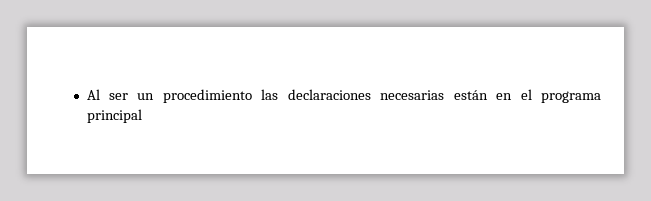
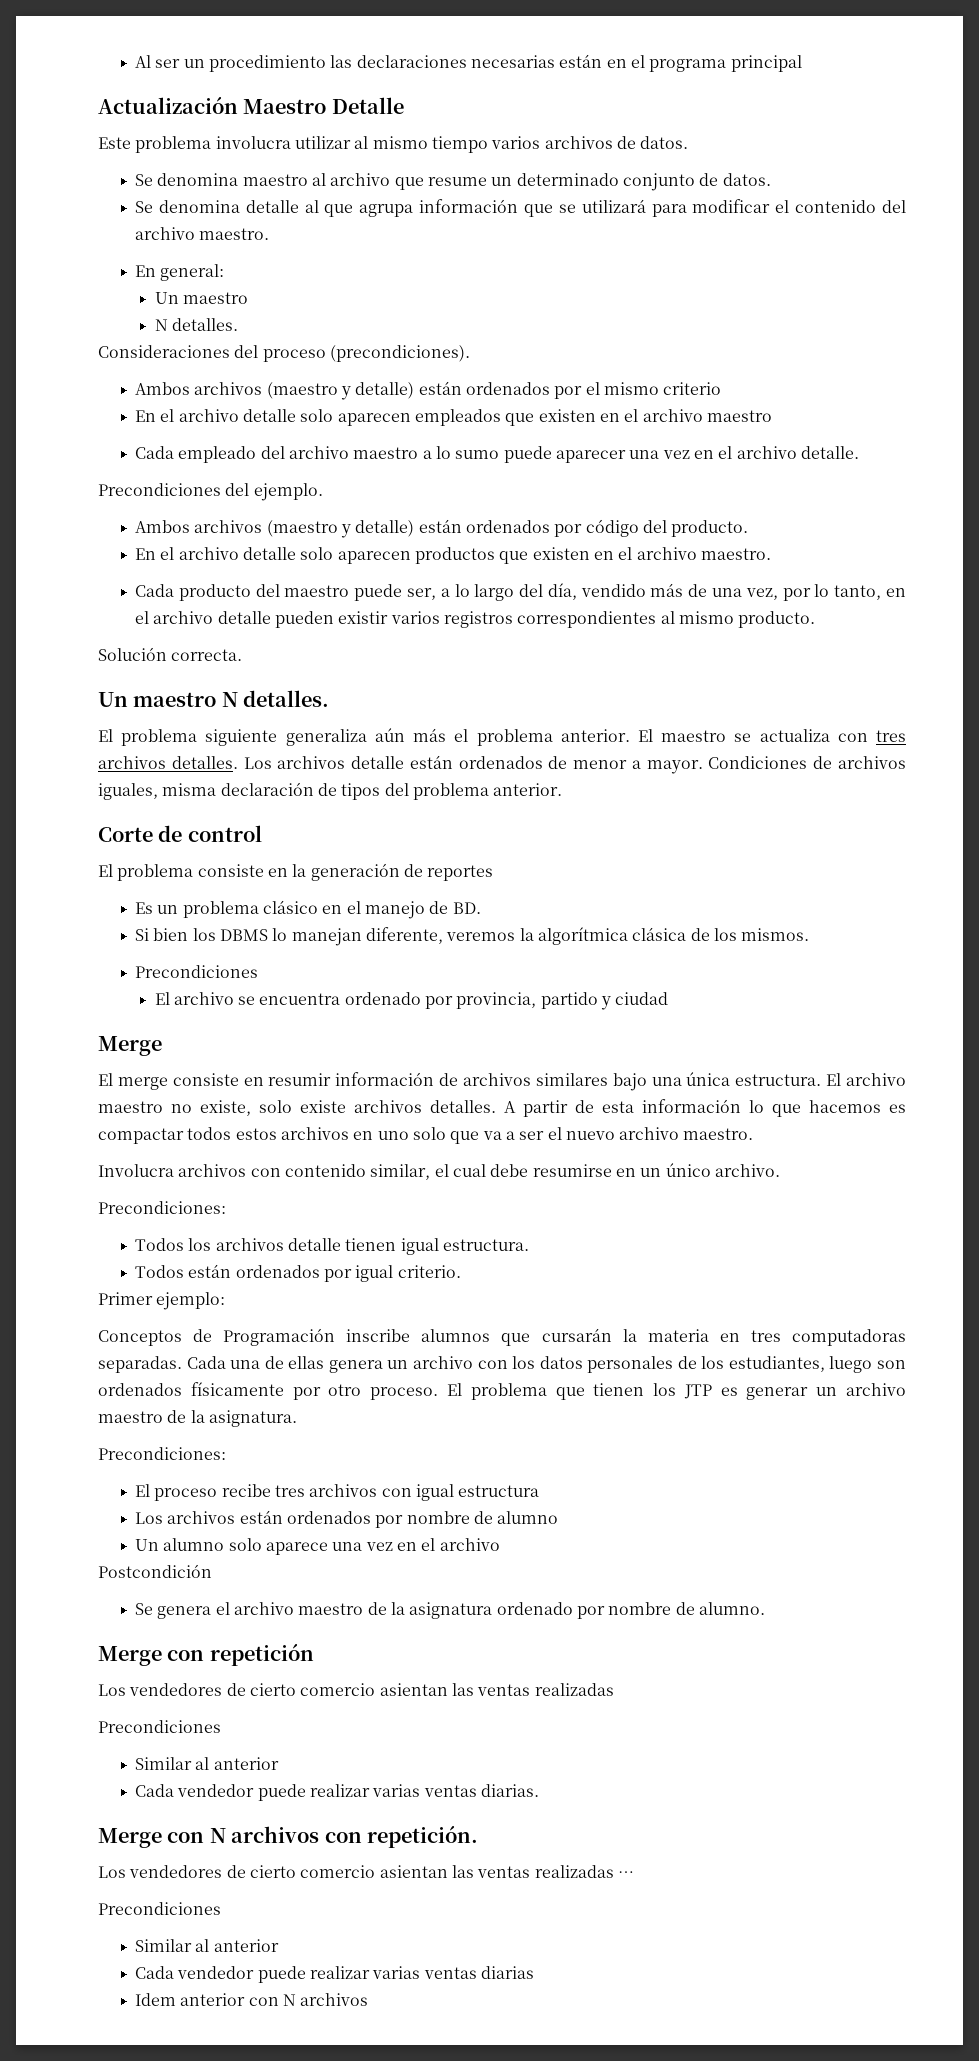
(142, 116) none -> [98,96,404,114] [98,136,689,153] [135,173,771,191] [135,199,906,217] [135,227,270,240] [135,264,225,281] [154,292,248,304] [154,318,238,331] [98,345,470,362] [135,381,722,400] [135,409,772,426] [135,446,859,463] [98,483,323,501] [135,519,749,538] [135,547,771,564] [135,583,907,601] [135,611,816,628] [98,647,243,661] [98,690,330,707] [98,728,907,746] [98,755,906,774] [98,782,563,800] [98,825,262,842] [98,863,494,881] [135,900,481,919] [135,927,810,946] [135,965,259,978] [154,992,669,1010] [98,1036,162,1056] [98,1072,907,1091] [98,1099,906,1117] [98,1127,754,1144] [98,1163,780,1180] [98,1201,226,1214] [135,1238,529,1255] [135,1264,461,1282] [98,1292,226,1310] [98,1328,907,1346] [98,1356,906,1373] [98,1382,907,1400] [98,1410,297,1427] [98,1447,226,1460] [135,1484,540,1501] [135,1510,559,1528] [135,1538,500,1555] [98,1564,212,1578] [135,1602,765,1619] [98,1643,314,1666] [98,1683,614,1696] [98,1720,221,1733] [135,1757,279,1770] [135,1784,539,1801] [98,1825,478,1848] [98,1865,634,1878] [98,1902,221,1915] [135,1939,279,1952] [135,1966,534,1983] [135,1993,369,2006] // Actualización Maestro Detalle // Este problema involucra utilizar al mismo tiempo varios archivos de datos. // Se denomina maestro al archivo que resume un determinado conjunto de datos. // Se denomina detalle al que agrupa información que se utilizará para modificar el contenido del archivo maestro. // En general: // Un maestro // N detalles. // Consideraciones del proceso (precondiciones). // Ambos archivos (maestro y detalle) están ordenados por el mismo criterio // En el archivo detalle solo aparecen empleados que existen en el archivo maestro // Cada empleado del archivo maestro a lo sumo puede aparecer una vez en el archivo detalle. // Precondiciones del ejemplo. // Ambos archivos (maestro y detalle) están ordenados por código del producto. // En el archivo detalle solo aparecen productos que existen en el archivo maestro. // Cada producto del maestro puede ser, a lo largo del día, vendido más de una vez, por lo tanto, en el archivo detalle pueden existir varios registros correspondientes al mismo producto. // Solución correcta. // Un maestro N detalles. // El problema siguiente generaliza aún más el problema anterior. El maestro se actualiza con tres archivos detalles. Los archivos detalle están ordenados de menor a mayor. Condiciones de archivos iguales, misma declaración de tipos del problema anterior. // Corte de control // El problema consiste en la generación de reportes // Es un problema clásico en el manejo de BD. // Si bien los DBMS lo manejan diferente, veremos la algorítmica clásica de los mismos. // Precondiciones // El archivo se encuentra ordenado por provincia, partido y ciudad // Merge // El merge consiste en resumir información de archivos similares bajo una única estructura. El archivo maestro no existe, solo existe archivos detalles. A partir de esta información lo que hacemos es compactar todos estos archivos en uno solo que va a ser el nuevo archivo maestro. // Involucra archivos con contenido similar, el cual debe resumirse en un único archivo. // Precondiciones: // Todos los archivos detalle tienen igual estructura. // Todos están ordenados por igual criterio. // Primer ejemplo: // Conceptos de Programación inscribe alumnos que cursarán la materia en tres computadoras separadas. Cada una de ellas genera un archivo con los datos personales de los estudiantes, luego son ordenados físicamente por otro proceso. El problema que tienen los JTP es generar un archivo maestro de la asignatura. // Precondiciones: // El proceso recibe tres archivos con igual estructura // Los archivos están ordenados por nombre de alumno // Un alumno solo aparece una vez en el archivo // Postcondición // Se genera el archivo maestro de la asignatura ordenado por nombre de alumno. // Merge con repetición // Los vendedores de cierto comercio asientan las ventas realizadas // Precondiciones // Similar al anterior // Cada vendedor puede realizar varias ventas diarias. // Merge con N archivos con repetición. // Los vendedores de cierto comercio asientan las ventas realizadas … // Precondiciones // Similar al anterior // Cada vendedor puede realizar varias ventas diarias // Idem anterior con N archivos

